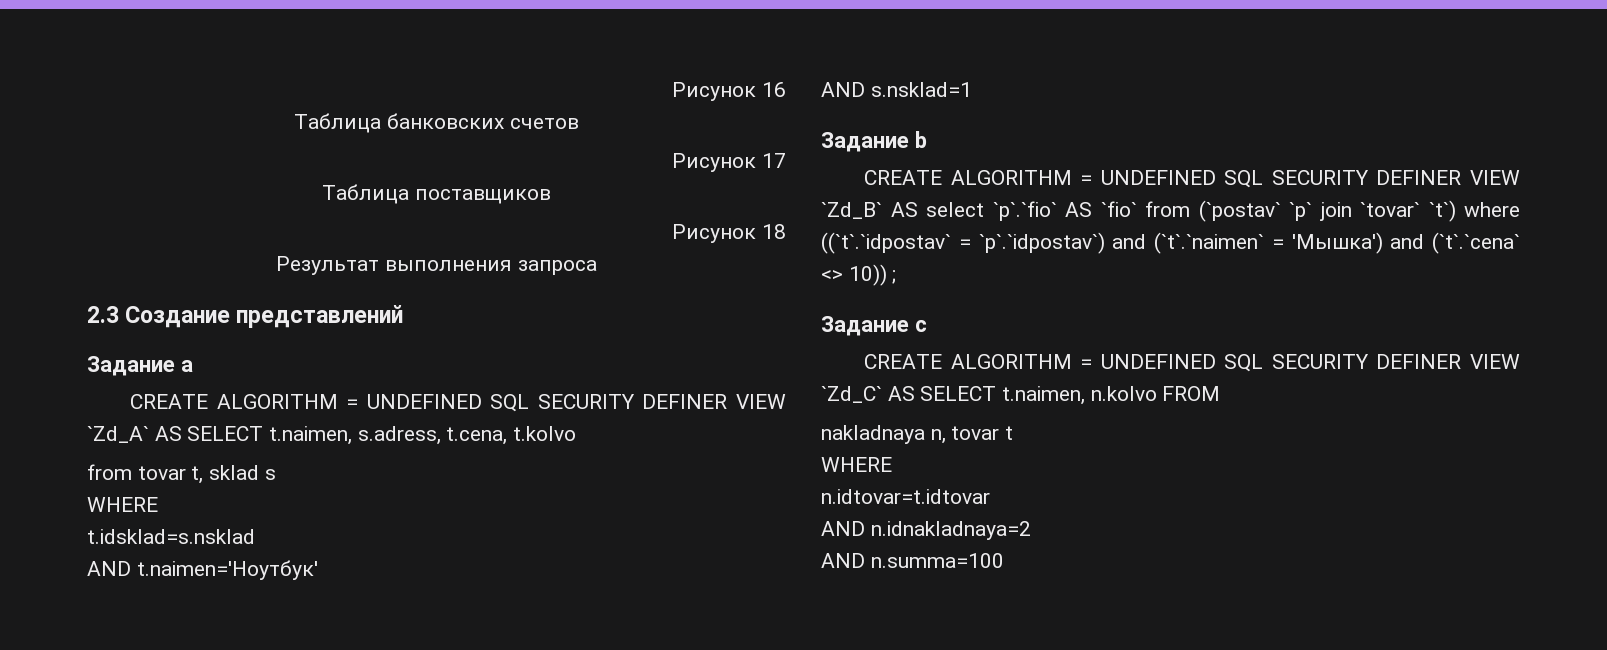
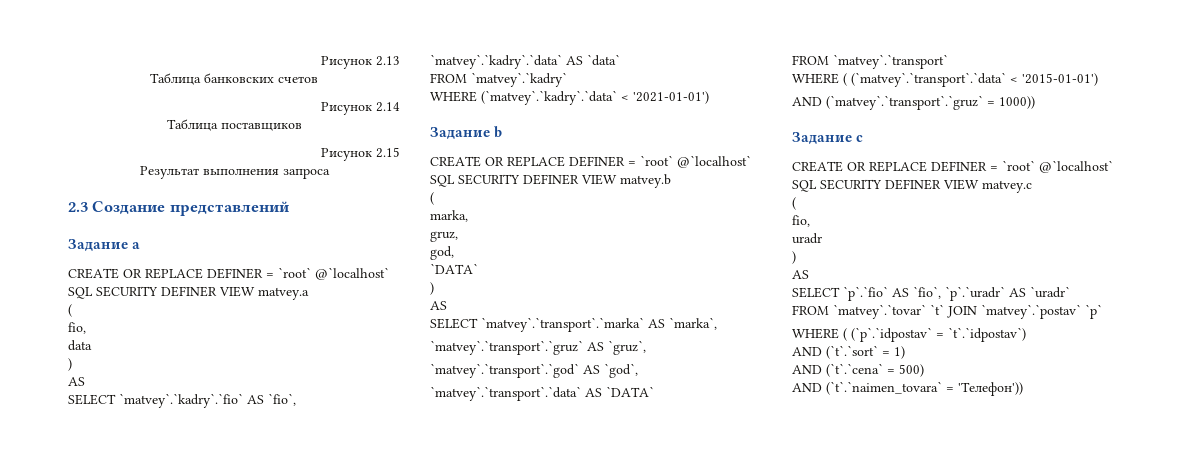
[672,82,786,101] Рисунок 16 -> [321,56,400,69] Рисунок 2.13
[762,153,786,168] 17 -> [376,102,400,112] 2.14
[762,224,786,239] 18 -> [376,147,400,158] 2.15
[216,394,786,412] [87,426,577,445] [87,464,276,484] [87,497,158,512] [87,529,255,544] [87,560,318,580] [821,82,972,97] [821,131,927,152] [863,170,1520,188] [821,200,1520,222] [821,232,1520,254] [821,264,897,286] [821,316,927,336] [863,354,1520,372] [821,386,1221,405] [821,425,1014,444] [821,457,892,472] [821,489,990,504] [821,521,1031,540] [821,553,1004,568] ALGORITHM = UNDEFINED SQL SECURITY DEFINER VIEW `Zd_A` AS SELECT t.naimen, s.adress, t.cena, t.kolvo // from tovar t, sklad s // WHERE // t.idsklad=s.nsklad // AND t.naimen='Ноутбук' // AND s.nsklad=1 // Задание b // CREATE ALGORITHM = UNDEFINED SQL SECURITY DEFINER VIEW `Zd_B` AS select `p`.`fio` AS `fio` from (`postav` `p` join `tovar` `t`) where ((`t`.`idpostav` = `p`.`idpostav`) and (`t`.`naimen` = 'Мышка') and (`t`.`cena` <> 10)) ; // Задание c // CREATE ALGORITHM = UNDEFINED SQL SECURITY DEFINER VIEW `Zd_C` AS SELECT t.naimen, n.kolvo FROM // nakladnaya n, tovar t // WHERE // n.idtovar=t.idtovar // AND n.idnakladnaya=2 // AND n.summa=100 -> [123,267,389,280] [68,286,309,300] [68,304,72,317] [68,322,86,334] [68,340,92,351] [68,358,72,371] [68,377,85,386] [68,393,296,408] [430,54,620,69] [430,72,567,87] [430,90,709,105] [430,126,503,140] [430,155,751,168] [430,174,671,188] [430,192,434,205] [430,210,468,222] [430,231,458,242] [430,246,454,260] [430,263,478,274] [430,282,434,295] [430,301,447,310] [430,317,717,332] [430,340,646,355] [430,363,638,378] [430,386,654,401] [792,54,948,69] [792,72,1098,87] [792,95,1035,110] [792,132,864,145] [792,160,1113,173] [792,179,1032,193] [792,197,796,210] [792,215,810,227] [792,233,822,244] [792,251,796,264] [792,270,809,279] [792,286,1070,301] [792,304,1102,319] [792,327,1026,342] [792,345,905,359] [792,363,924,377] [792,381,1023,396] OR REPLACE DEFINER = `root` @`localhost` SQL SECURITY DEFINER VIEW matvey.a // ( // fio, // data // ) // AS // SELECT `matvey`.`kadry`.`fio` AS `fio`, `matvey`.`kadry`.`data` AS `data` // FROM `matvey`.`kadry` // WHERE (`matvey`.`kadry`.`data` < '2021-01-01') // Задание b // CREATE OR REPLACE DEFINER = `root` @`localhost` SQL SECURITY DEFINER VIEW matvey.b // ( // marka, // gruz, // god, // `DATA` // ) // AS // SELECT `matvey`.`transport`.`marka` AS `marka`, // `matvey`.`transport`.`gruz` AS `gruz`, // `matvey`.`transport`.`god` AS `god`, // `matvey`.`transport`.`data` AS `DATA` // FROM `matvey`.`transport` // WHERE ( (`matvey`.`transport`.`data` < '2015-01-01') // AND (`matvey`.`transport`.`gruz` = 1000)) // Задание c // CREATE OR REPLACE DEFINER = `root` @`localhost` SQL SECURITY DEFINER VIEW matvey.c // ( // fio, // uradr // ) // AS // SELECT `p`.`fio` AS `fio`, `p`.`uradr` AS `uradr` // FROM `matvey`.`tovar` `t` JOIN `matvey`.`postav` `p` // WHERE ( (`p`.`idpostav` = `t`.`idpostav`) // AND (`t`.`sort` = 1) // AND (`t`.`cena` = 500) // AND (`t`.`naimen_tovara` = 'Телефон'))

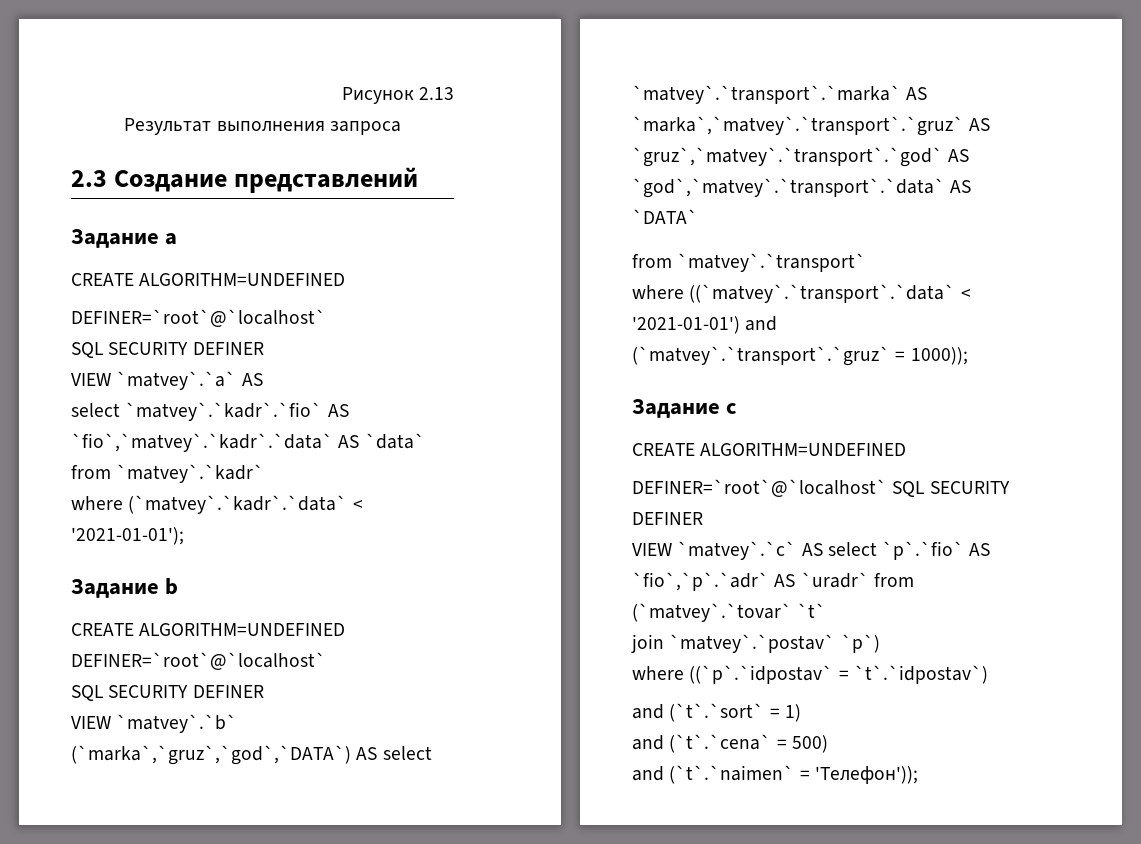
[150,73,318,85] [321,102,400,115] [166,119,302,131] [321,147,400,161] // Таблица банковских счетов // Рисунок 2.14 // Таблица поставщиков // Рисунок 2.15 -> (454, 93) none
[123,267,389,280] [68,286,309,300] [68,304,72,317] [68,322,86,334] [68,340,92,351] [68,358,72,371] [68,377,85,386] [68,393,296,408] [430,54,620,69] [430,72,567,87] [430,90,709,105] [430,126,503,140] [430,155,751,168] [430,174,671,188] [430,192,434,205] [430,210,468,222] [430,231,458,242] [430,246,454,260] [430,263,478,274] [430,282,434,295] [430,301,447,310] [430,318,478,329] OR REPLACE DEFINER = `root` @`localhost` SQL SECURITY DEFINER VIEW matvey.a // ( // fio, // data // ) // AS // SELECT `matvey`.`kadry`.`fio` AS `fio`, `matvey`.`kadry`.`data` AS `data` // FROM `matvey`.`kadry` // WHERE (`matvey`.`kadry`.`data` < '2021-01-01') // Задание b // CREATE OR REPLACE DEFINER = `root` @`localhost` SQL SECURITY DEFINER VIEW matvey.b // ( // marka, // gruz, // god, // `DATA` // ) // AS // SELECT -> [139,273,346,286] [71,309,326,327] [71,342,264,358] [71,371,263,390] [71,402,349,421] [71,433,425,452] [71,464,265,483] [71,495,363,514] [71,527,184,545] [71,578,179,598] [71,623,346,636] [71,652,326,670] [71,685,264,701] [71,714,238,733] [71,745,432,765] ALGORITHM=UNDEFINED // DEFINER=`root`@`localhost` // SQL SECURITY DEFINER // VIEW `matvey`.`a` AS // select `matvey`.`kadr`.`fio` AS `fio`,`matvey`.`kadr`.`data` AS `data` from `matvey`.`kadr` // where (`matvey`.`kadr`.`data` < '2021-01-01'); // Задание b // CREATE ALGORITHM=UNDEFINED DEFINER=`root`@`localhost` // SQL SECURITY DEFINER // VIEW `matvey`.`b` (`marka`,`gruz`,`god`,`DATA`) AS select
[669,317,717,330] [430,340,646,355] [430,363,638,378] [430,386,581,401] `marka`, // `matvey`.`transport`.`gruz` AS `gruz`, // `matvey`.`transport`.`god` AS `god`, // `matvey`.`transport`.`data` -> [632,116,991,136] [632,147,970,167] [632,178,945,198] `marka`,`matvey`.`transport`.`gruz` AS `gruz`,`matvey`.`transport`.`god` AS `god`,`matvey`.`transport`.`data`
[792,55,829,65] FROM -> [632,254,672,268] from
[792,72,1098,87] [792,97,822,106] WHERE ( (`matvey`.`transport`.`data` < '2015-01-01') // AND -> [632,284,971,303] [632,316,778,334] where ((`matvey`.`transport`.`data` < '2021-01-01') and
[999,96,1035,109] 1000)) -> [910,347,968,365] 1000));
[847,160,1113,173] [792,179,1032,193] [792,197,796,210] [792,215,810,227] [792,233,822,244] [792,251,796,264] [792,270,809,279] [792,287,840,298] OR REPLACE DEFINER = `root` @`localhost` SQL SECURITY DEFINER VIEW matvey.c // ( // fio, // uradr // ) // AS // SELECT -> [700,443,907,456] [632,479,1010,497] [632,512,703,525] [632,541,877,560] ALGORITHM=UNDEFINED // DEFINER=`root`@`localhost` SQL SECURITY DEFINER // VIEW `matvey`.`c` AS select
[913,286,1005,301] `fio`, `p`.`uradr` -> [632,572,769,591] `fio`,`p`.`adr`
[792,304,1102,319] [792,327,932,342] // FROM `matvey`.`tovar` `t` JOIN `matvey`.`postav` `p` // WHERE ( (`p`.`idpostav` -> [873,573,914,587] [632,603,827,622] [631,634,880,653] [632,665,834,684] from (`matvey`.`tovar` `t` // join `matvey`.`postav` `p`) // where ((`p`.`idpostav`
[792,347,822,356] AND -> [632,704,664,719] and
[792,365,822,374] AND -> [632,735,664,750] and
[792,381,1023,396] AND (`t`.`naimen_tovara` = 'Телефон')) -> [632,765,918,784] and (`t`.`naimen` = 'Телефон'));

